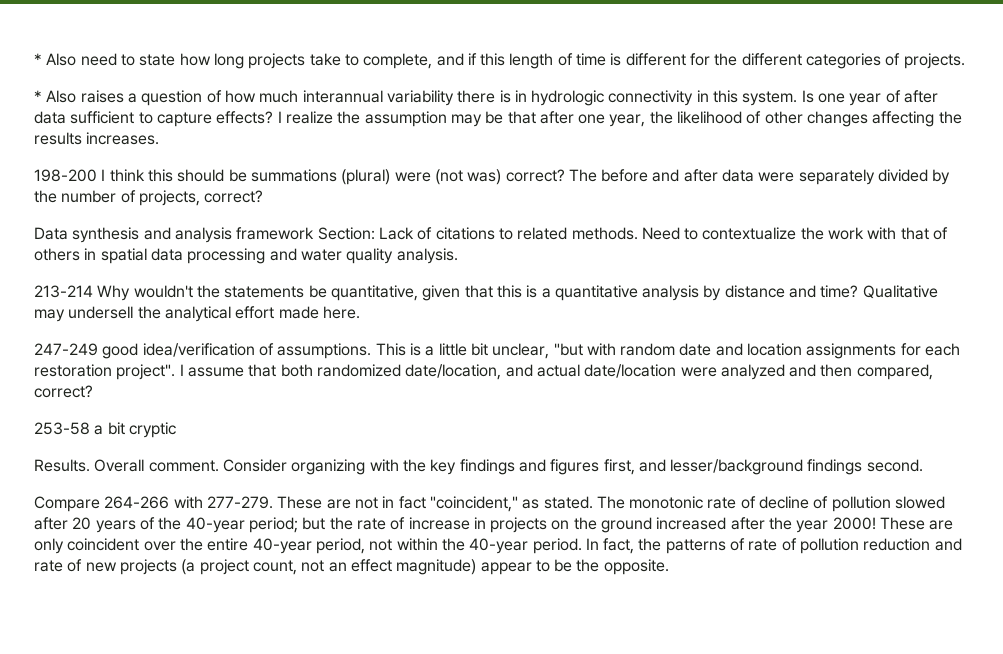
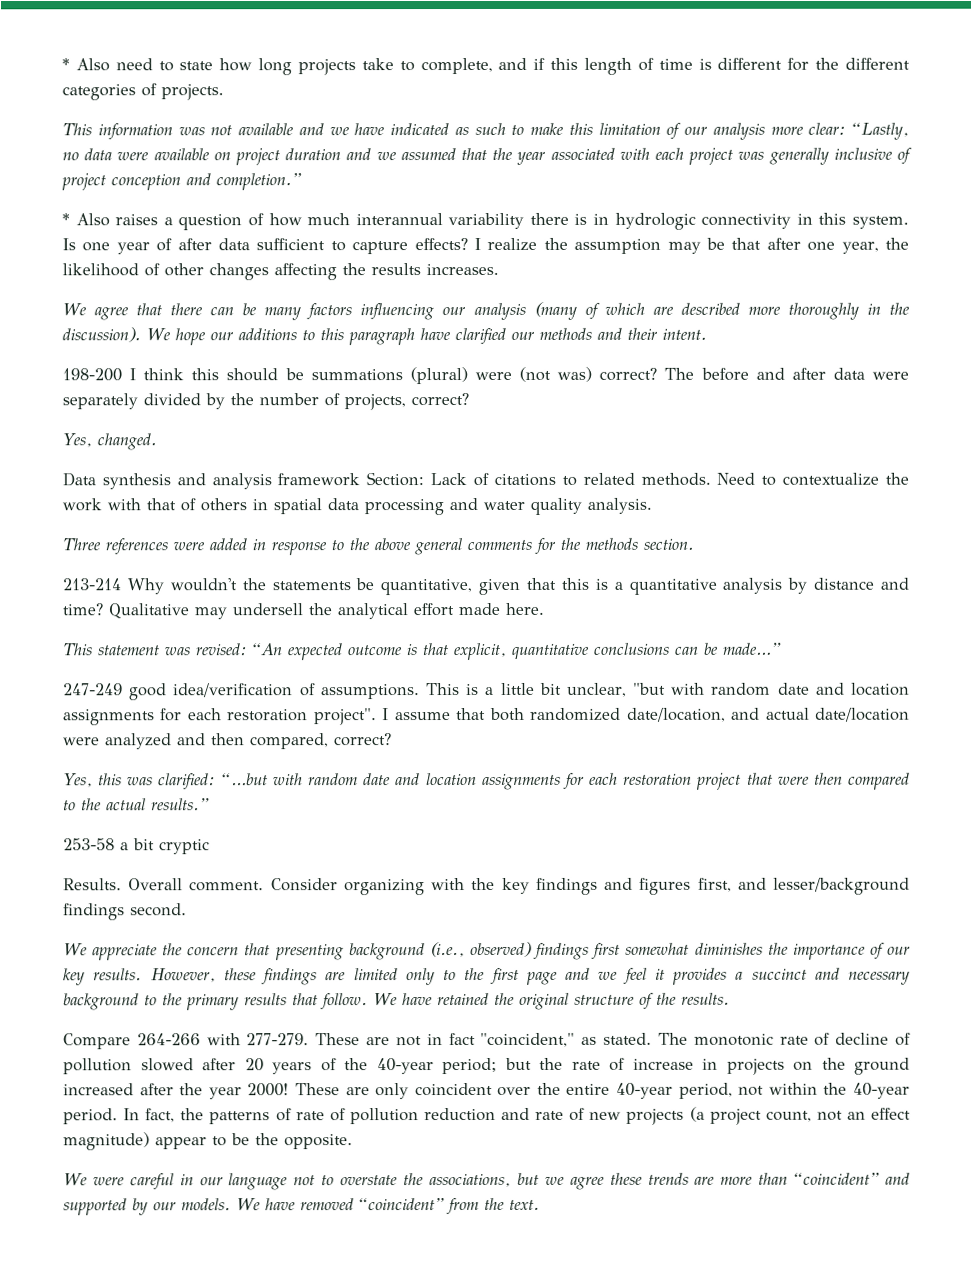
(965, 61) none -> [62,122,910,141] [62,147,913,166] [61,173,302,191] // This information was not available and we have indicated as such to make this limitation of our analysis more clear: “Lastly, no data were available on project duration and we assumed that the year associated with each project was generally inclusive of project conception and completion.”
(160, 138) none -> [62,301,911,321] [62,327,707,346] // We agree that there can be many factors influencing our analysis (many of which are described more thoroughly in the discussion). We hope our additions to this paragraph have clarified our methods and their intent.
(264, 196) none -> [62,433,157,451] // Yes, changed.
(458, 256) none -> [62,537,694,556] // Three references were added in response to the above general comments for the methods section.
(360, 312) none -> [63,642,782,661] // This statement was revised: “An expected outcome is that explicit, quantitative conclusions can be made…”
(93, 391) none -> [63,772,910,791] [63,798,210,811] // Yes, this was clarified: “…but with random date and location assignments for each restoration project that were then compared to the actual results.”
(923, 465) none -> [63,941,911,961] [63,967,910,986] [63,992,730,1011] // We appreciate the concern that presenting background (i.e., observed) findings first somewhat diminishes the importance of our key results. However, these findings are limited only to the first page and we feel it provides a succinct and necessary background to the primary results that follow. We have retained the original structure of the results.
(669, 567) none -> [63,1172,911,1191] [63,1197,540,1216] // We were careful in our language not to overstate the associations, but we agree these trends are more than “coincident” and supported by our models. We have removed “coincident” from the text.

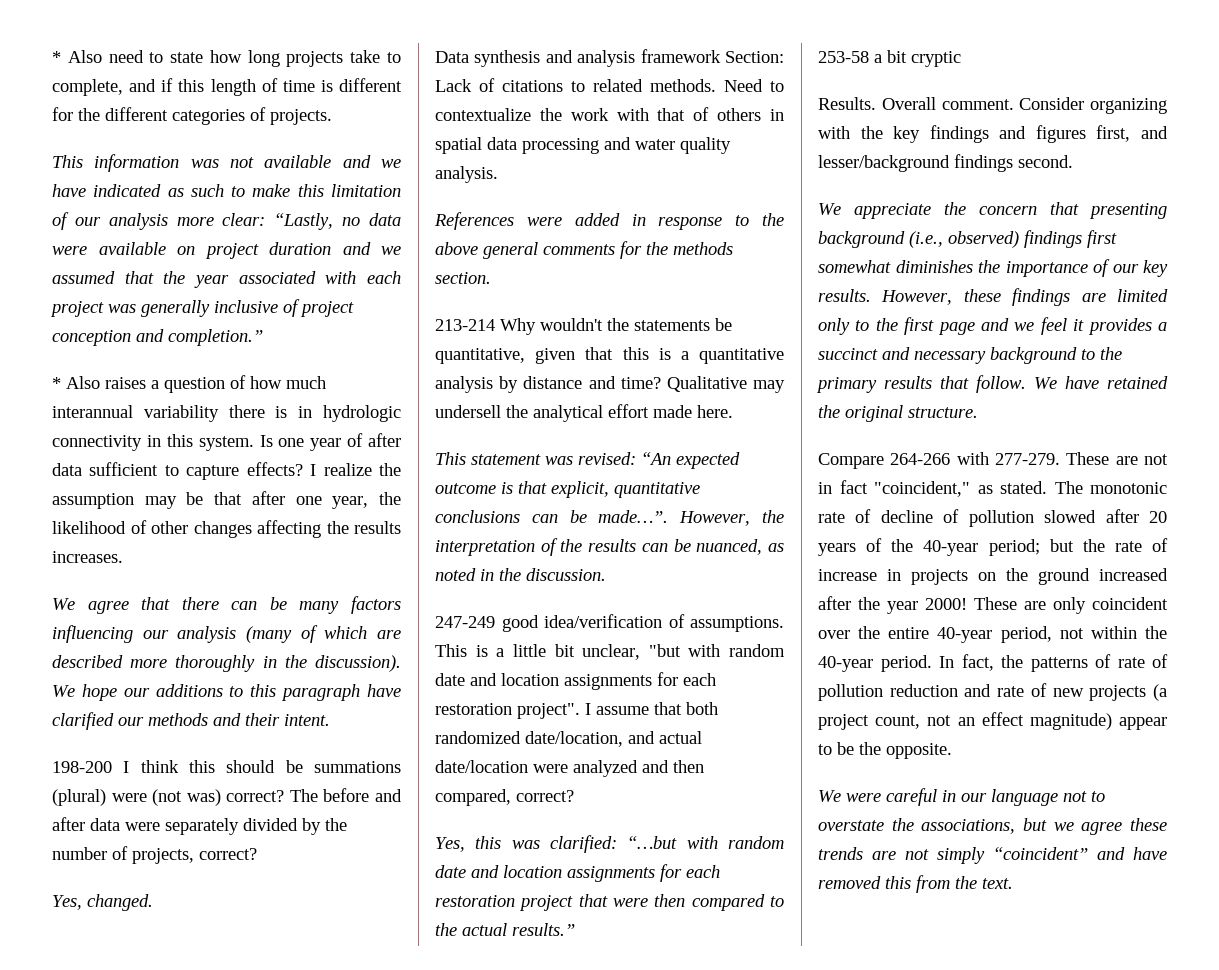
[62,538,168,556] Three references -> [434,212,514,230] References
[723,642,782,655] made…” -> [598,510,784,526] [435,538,784,556] [435,568,606,581] made…”. However, the interpretation of the results can be nuanced, as noted in the discussion.
[573,992,730,1010] structure of the results. -> [908,407,978,418] structure.
[720,1172,911,1185] [63,1198,261,1216] more than “coincident” and supported by our models. We -> [905,847,1125,864] not simply “coincident” and
[358,1198,445,1211] “coincident” -> [885,876,911,889] this

